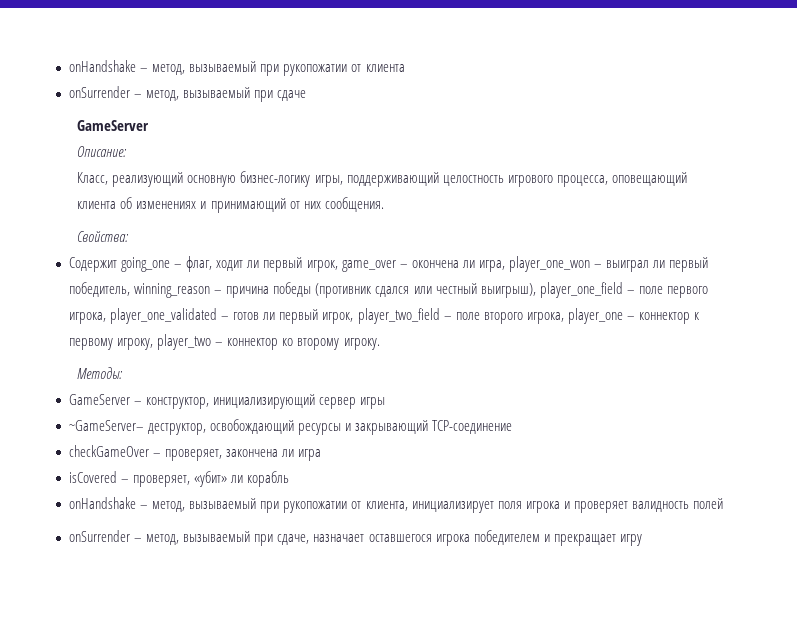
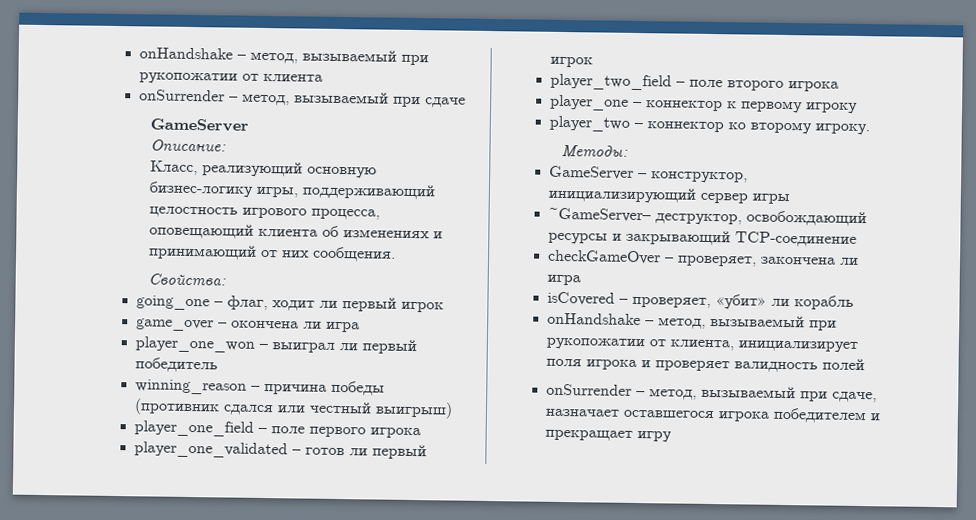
[69,257,118,272] Содержит -> (227, 279) none
[306,260,338,272] игрок, -> [401,301,445,313] игрок //
[478,260,505,272] игра, -> [326,321,361,333] игра //
[69,282,131,297] победитель, -> [135,357,219,373] победитель //
[480,283,536,298] выигрыш), -> [375,401,454,419] выигрыш) //
[69,312,107,324] игрока, -> [370,427,422,439] игрока //
[322,312,354,324] игрок, -> [550,56,594,68] игрок //
[526,312,564,324] игрока, -> [788,81,840,92] игрока //
[117,338,154,350] игроку, -> [806,102,859,114] игроку //

